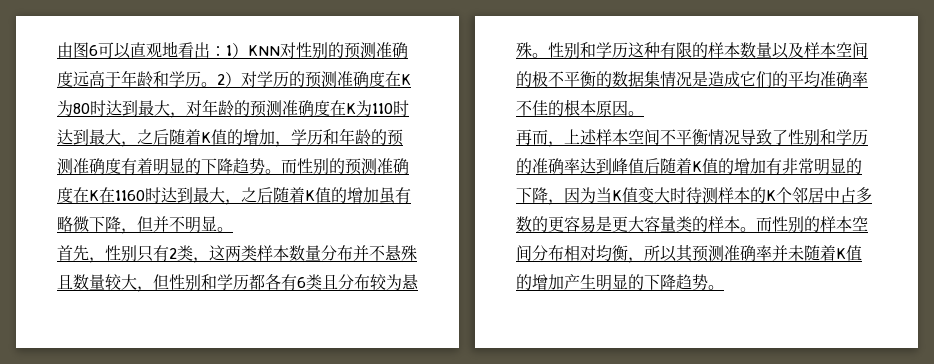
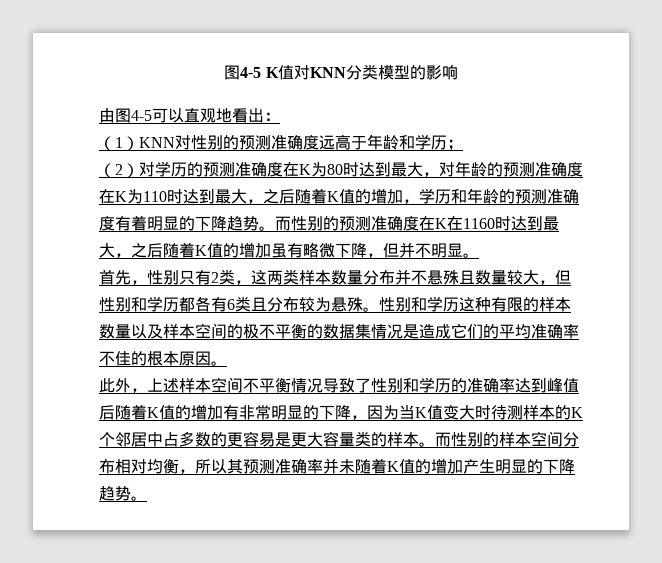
[57,42,98,58] 由图6 -> [224,64,458,80] [99,108,152,123] 图4-5 K值对KNN分类模型的影响 // 由图4-5
(226, 51) none -> [99,136,115,151] // （
[201,82,217,87] 。 -> [447,139,463,151] [99,163,115,178] ； // （
[516,129,548,145] 再而 -> [99,378,131,393] 此外

